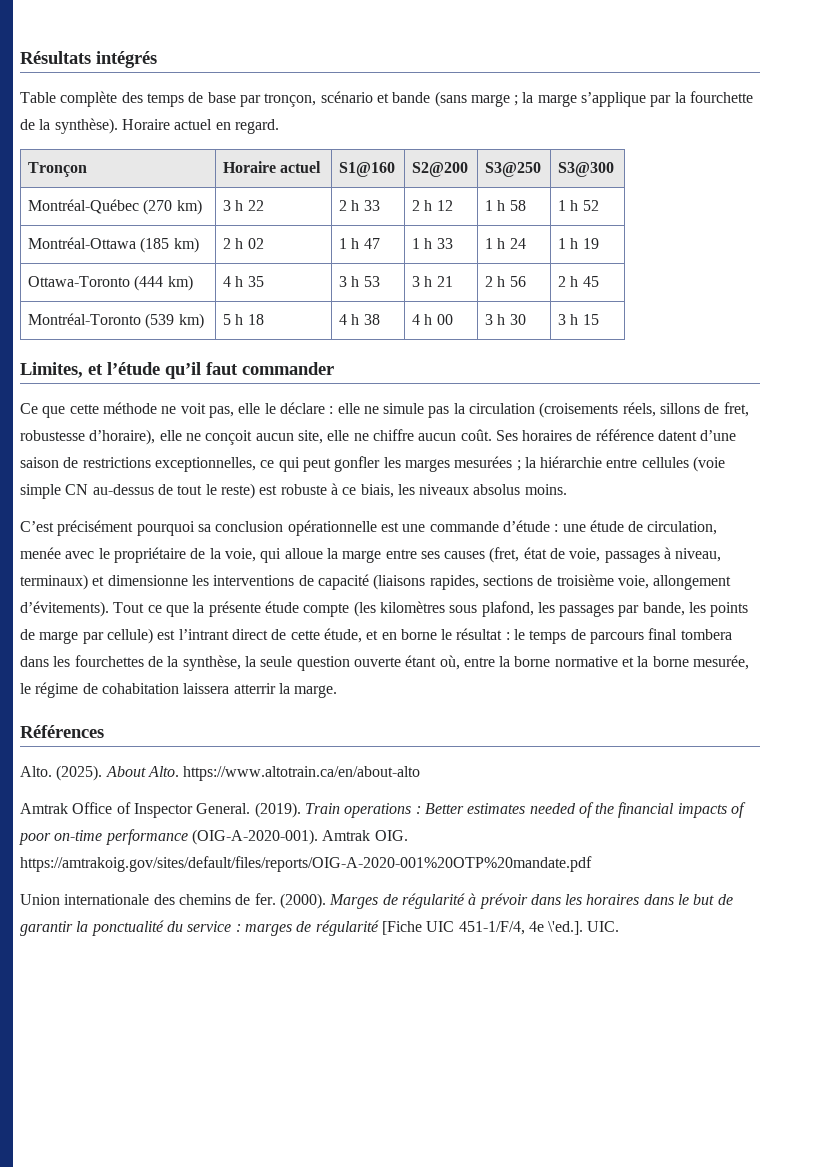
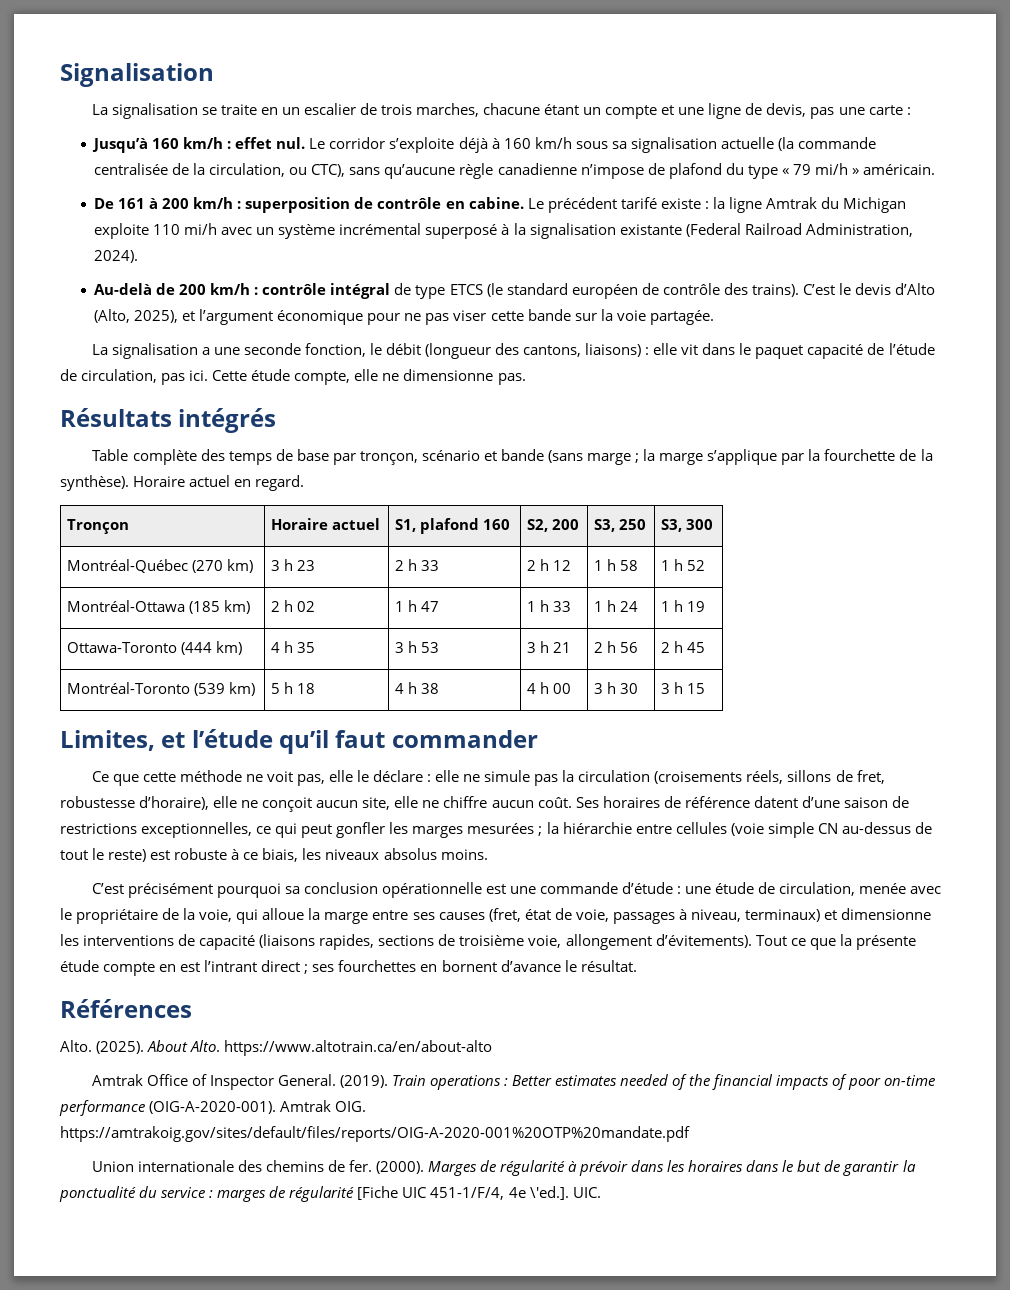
(20, 57) none -> [60,63,214,87] [91,103,911,119] [92,137,876,153] [94,163,936,179] [94,197,907,213] [94,223,913,239] [94,250,139,263] [94,283,936,299] [94,309,714,325] [91,343,935,359] [60,369,526,385] Signalisation // La signalisation se traite en un escalier de trois marches, chacune étant un compte et une ligne de devis, pas une carte : // Jusqu’à 160 km/h : effet nul. Le corridor s’exploite déjà à 160 km/h sous sa signalisation actuelle (la commande centralisée de la circulation, ou CTC), sans qu’aucune règle canadienne n’impose de plafond du type « 79 mi/h » américain. // De 161 à 200 km/h : superposition de contrôle en cabine. Le précédent tarifé existe : la ligne Amtrak du Michigan exploite 110 mi/h avec un système incrémental superposé à la signalisation existante (Federal Railroad Administration, 2024). // Au-delà de 200 km/h : contrôle intégral de type ETCS (le standard européen de contrôle des trains). C’est le devis d’Alto (Alto, 2025), et l’argument économique pour ne pas viser cette bande sur la voie partagée. // La signalisation a une seconde fonction, le débit (longueur des cantons, liaisons) : elle vit dans le paquet capacité de l’étude de circulation, pas ici. Cette étude compte, elle ne dimensionne pas. //
[339,162,396,177] [412,162,469,177] [485,162,542,177] [558,162,615,177] S1@160 | S2@200 | S3@250 | S3@300 -> [394,518,510,534] [526,519,579,532] [593,519,646,532] [660,519,713,532] S1, plafond 160 | S2, 200 | S3, 250 | S3, 300
[247,200,264,211] 22 -> [296,560,315,571] 23
[353,601,749,617] [20,628,732,644] [20,655,750,671] [20,682,338,698] (les kilomètres sous plafond, les passages par bande, les points de marge par cellule) est l’intrant direct de cette étude, et en borne le résultat : le temps de parcours final tombera dans les fourchettes de la synthèse, la seule question ouverte étant où, entre la borne normative et la borne mesurée, le régime de cohabitation laissera atterrir la marge. -> [159,960,637,974] en est l’intrant direct ; ses fourchettes en bornent d’avance le résultat.

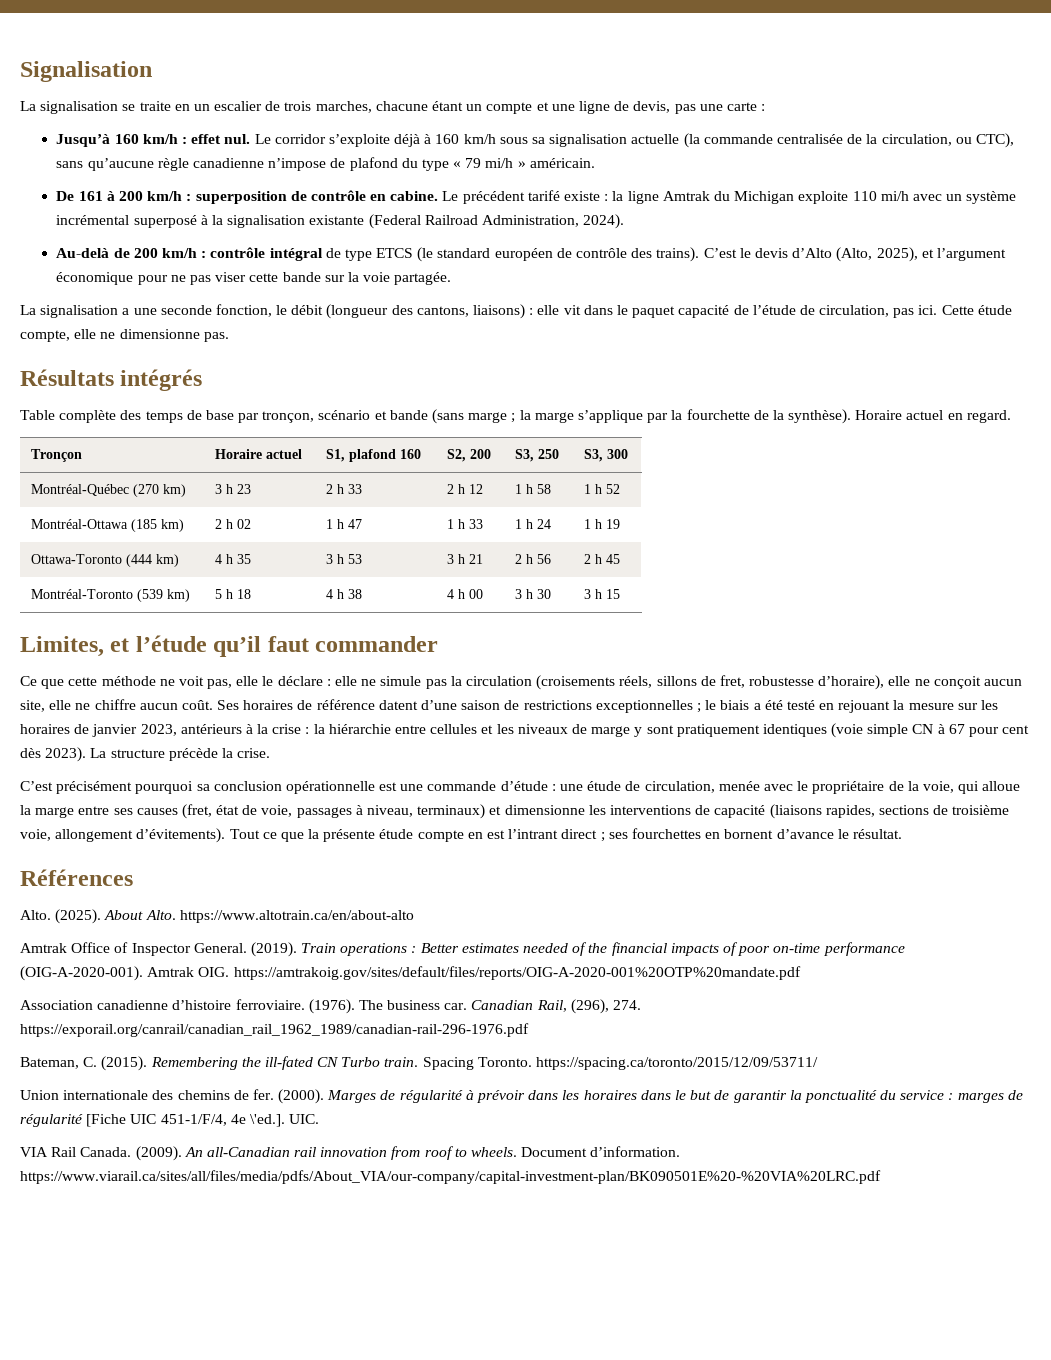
[141,822,932,838] [60,848,488,862] exceptionnelles, ce qui peut gonfler les marges mesurées ; la hiérarchie entre cellules (voie simple CN au-dessus de tout le reste) est robuste à ce biais, les niveaux absolus moins. -> [595,700,998,713] [20,723,1030,738] [20,747,271,762] exceptionnelles ; le biais a été testé en rejouant la mesure sur les horaires de janvier 2023, antérieurs à la crise : la hiérarchie entre cellules et les niveaux de marge y sont pratiquement identiques (voie simple CN à 67 pour cent dès 2023). La structure précède la crise.
(690, 1134) none -> [20,999,642,1014] [20,1023,529,1037] [20,1056,819,1071] // Association canadienne d’histoire ferroviaire. (1976). The business car. Canadian Rail, (296), 274. https://exporail.org/canrail/canadian_rail_1962_1989/canadian-rail-296-1976.pdf // Bateman, C. (2015). Remembering the ill-fated CN Turbo train. Spacing Toronto. https://spacing.ca/toronto/2015/12/09/53711/
(601, 1192) none -> [20,1146,681,1161] [20,1170,881,1184] // VIA Rail Canada. (2009). An all-Canadian rail innovation from roof to wheels. Document d’information. https://www.viarail.ca/sites/all/files/media/pdfs/About_VIA/our-company/capital-investment-plan/BK090501E%20-%20VIA%20LRC.pdf

